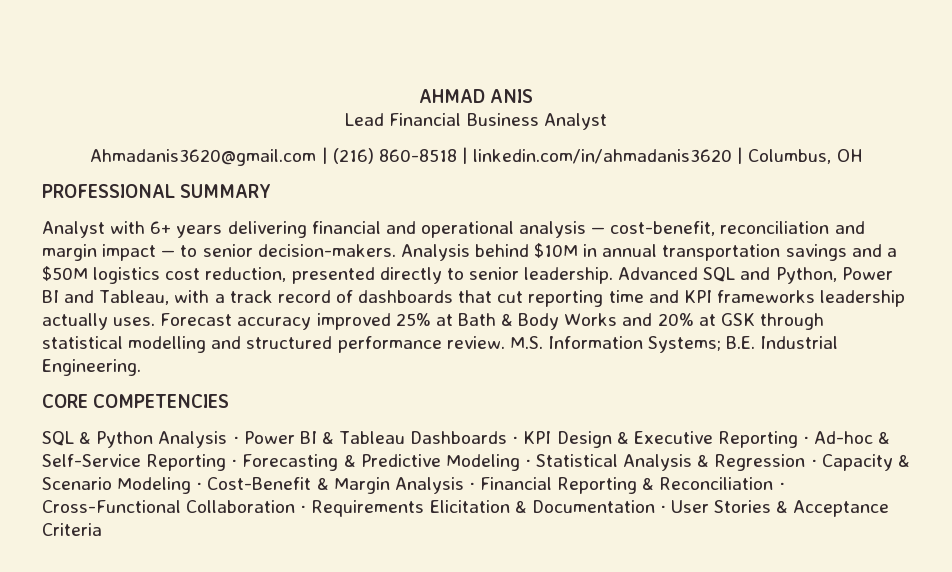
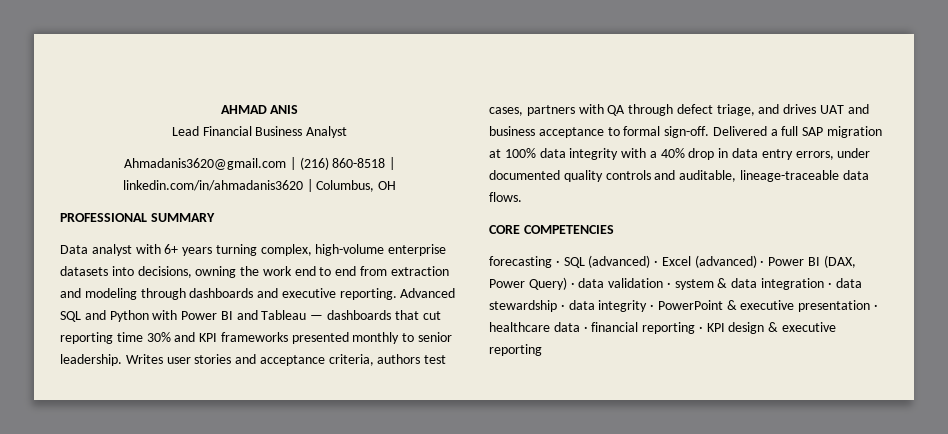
[42,221,105,238] Analyst -> [60,244,132,256] Data analyst
[227,221,865,238] [42,243,897,261] [42,266,614,284] delivering financial and operational analysis — cost-benefit, reconciliation and margin impact — to senior decision-makers. Analysis behind $10M in annual transportation savings and a $50M logistics cost reduction, presented directly to senior leadership. -> [215,244,447,256] [60,266,449,278] [60,288,397,300] turning complex, high-volume enterprise datasets into decisions, owning the work end to end from extraction and modeling through dashboards and executive reporting.
[775,267,837,284] Python, -> [109,310,178,322] Python with
[99,290,353,305] Tableau, with a track record of -> [261,310,324,320] Tableau —
(644, 296) none -> [146,332,171,342] 30%
[820,290,906,307] [42,313,824,330] [42,336,839,353] [42,359,141,376] [42,394,230,408] [42,431,891,448] [42,454,910,471] [42,477,785,494] [42,500,890,517] [42,523,102,536] leadership actually uses. Forecast accuracy improved 25% at Bath & Body Works and 20% at GSK through statistical modelling and structured performance review. M.S. Information Systems; B.E. Industrial Engineering. // CORE COMPETENCIES // SQL & Python Analysis · Power BI & Tableau Dashboards · KPI Design & Executive Reporting · Ad-hoc & Self-Service Reporting · Forecasting & Predictive Modeling · Statistical Analysis & Regression · Capacity & Scenario Modeling · Cost-Benefit & Margin Analysis · Financial Reporting & Reconciliation · Cross-Functional Collaboration · Requirements Elicitation & Documentation · User Stories & Acceptance Criteria -> [291,332,453,344] [60,354,447,366] [489,104,869,116] [489,126,883,138] [489,148,871,160] [489,170,869,182] [489,192,522,202] [489,225,614,234] [489,255,856,268] [489,277,862,290] [489,300,879,312] [489,322,837,334] [489,344,542,356] presented monthly to senior leadership. Writes user stories and acceptance criteria, authors test cases, partners with QA through defect triage, and drives UAT and business acceptance to formal sign-off. Delivered a full SAP migration at 100% data integrity with a 40% drop in data entry errors, under documented quality controls and auditable, lineage-traceable data flows. // CORE COMPETENCIES // forecasting · SQL (advanced) · Excel (advanced) · Power BI (DAX, Power Query) · data validation · system & data integration · data stewardship · data integrity · PowerPoint & executive presentation · healthcare data · financial reporting · KPI design & executive reporting

